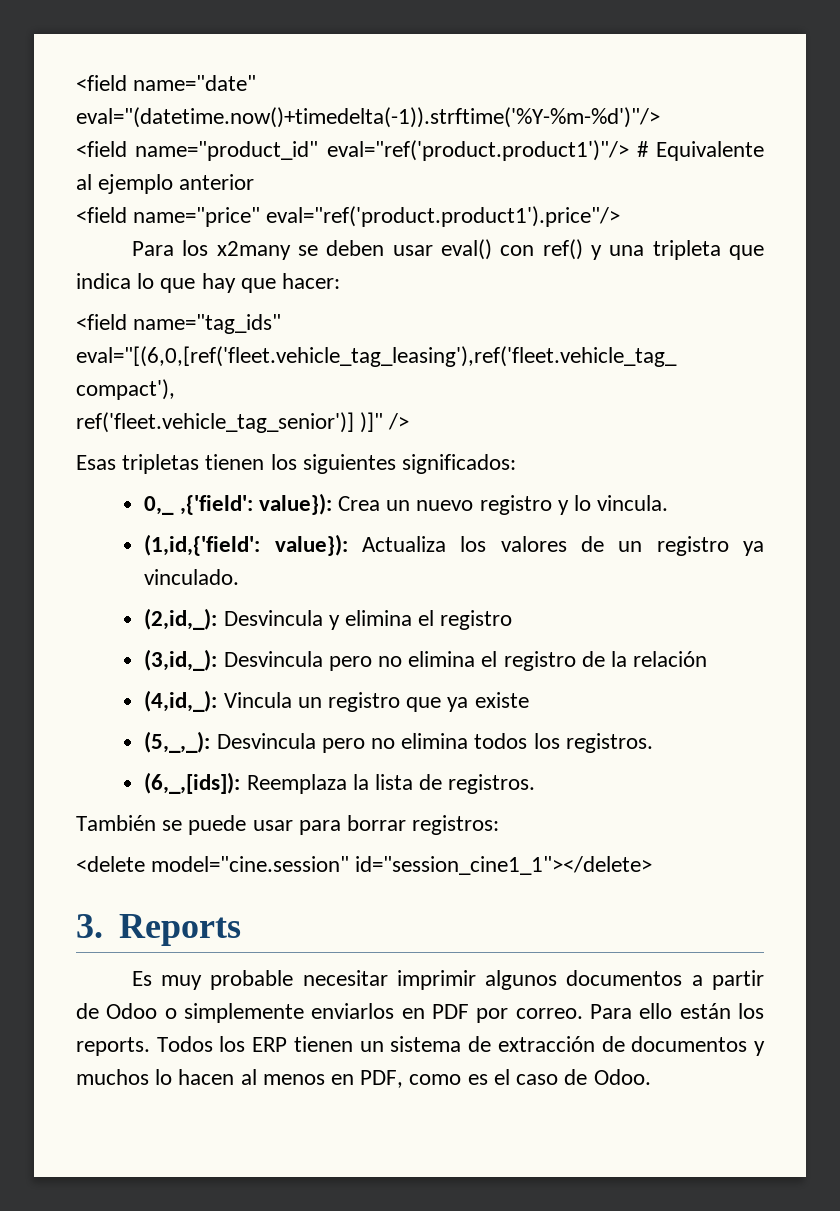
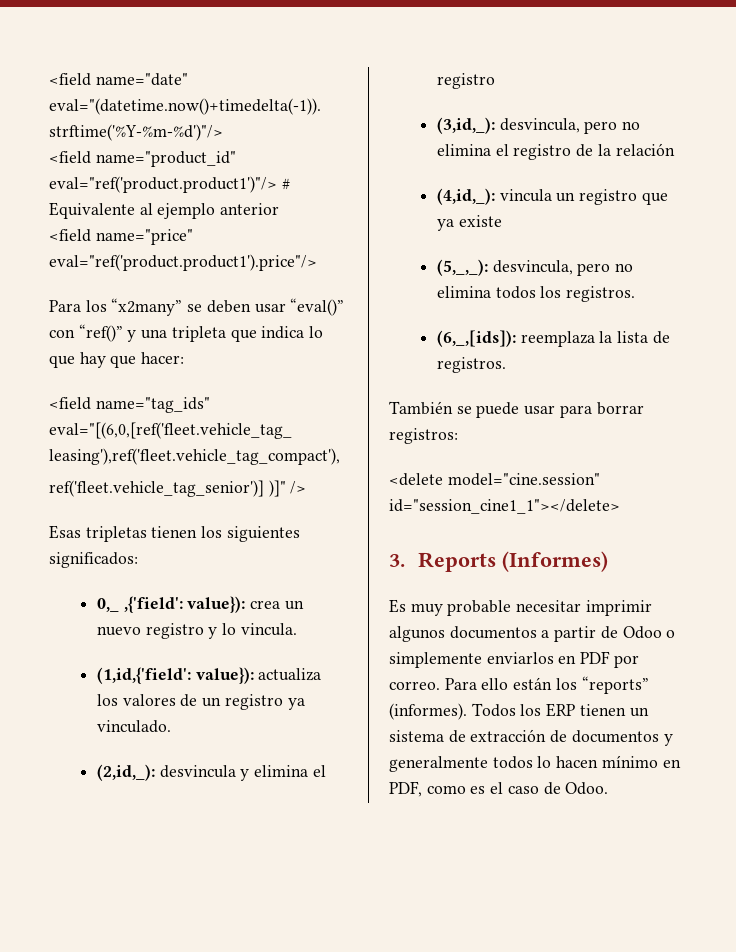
[216,241,291,260] x2many -> [111,298,183,316] “x2many”
[440,239,583,260] eval() con ref() -> [290,298,345,316] [49,324,123,342] “eval()” con “ref()”
[337,496,380,511] Crea -> [250,600,281,609] crea
[362,536,447,552] Actualiza -> [258,668,322,681] actualiza
[223,610,323,626] Desvincula -> [159,765,236,778] desvincula
[223,651,323,667] Desvincula -> [499,118,580,133] desvincula,
[223,692,292,708] Vincula -> [499,189,552,202] vincula
[216,733,316,749] Desvincula -> [492,260,573,275] desvincula,
[246,774,347,794] Reemplaza -> [520,331,595,347] reemplaza
(242, 930) none -> [501,551,608,572] (Informes)
[76,1037,150,1056] reports. -> [581,676,649,694] [389,703,467,720] “reports” (informes).
[76,1069,325,1085] muchos lo hacen al menos -> [389,755,658,772] generalmente todos lo hacen mínimo

